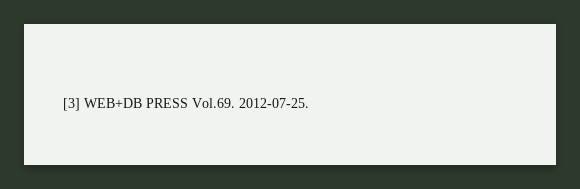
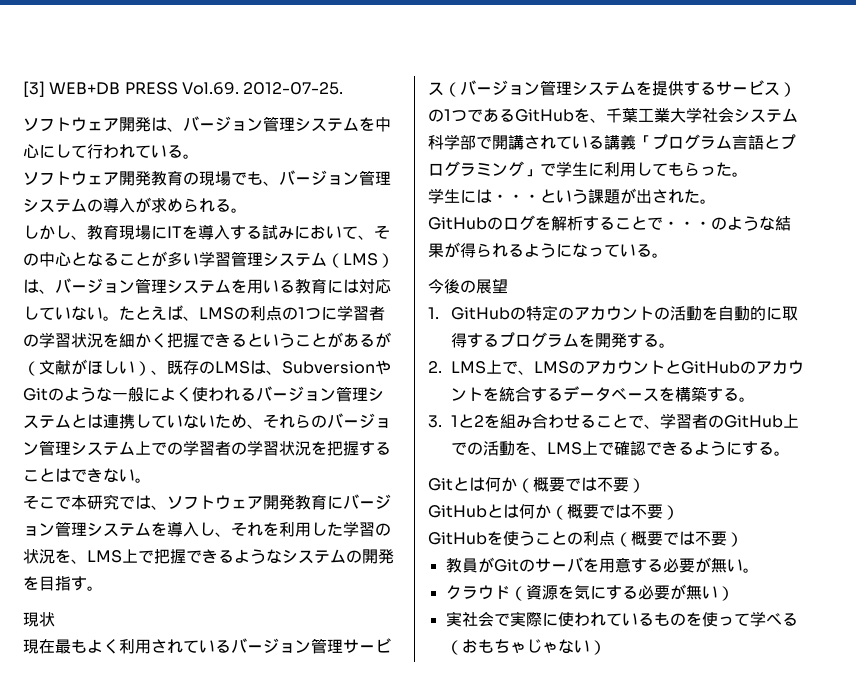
(309, 103) none -> [23,116,391,132] [23,144,199,159] [23,170,391,186] [23,197,247,213] [23,224,390,240] [23,251,394,268] [23,278,391,294] [23,305,385,321] [23,332,391,348] [23,359,391,376] [23,386,384,402] [23,413,391,429] [23,440,391,456] [23,468,151,483] [23,494,391,510] [23,521,391,537] [23,549,394,564] [23,576,103,591] [23,612,55,627] [23,638,391,654] [428,80,796,97] [428,107,798,123] [428,134,796,150] [428,161,748,177] [428,188,716,204] [428,215,791,231] [428,242,668,258] [428,278,508,294] [428,305,798,321] [450,332,675,348] [428,360,804,375] [450,386,755,402] [428,413,799,429] [450,441,790,456] [428,477,645,493] [428,504,679,520] [428,531,743,547] [445,557,759,573] [445,584,734,601] [445,611,798,627] [445,639,606,655] // ソフトウェア開発は、バージョン管理システムを中心にして行われている。 // ソフトウェア開発教育の現場でも、バージョン管理システムの導入が求められる。 // しかし、教育現場にITを導入する試みにおいて、その中心となることが多い学習管理システム（LMS）は、バージョン管理システムを用いる教育には対応していない。たとえば、LMSの利点の1つに学習者の学習状況を細かく把握できるということがあるが（文献がほしい）、既存のLMSは、SubversionやGitのような一般によく使われるバージョン管理システムとは連携していないため、それらのバージョン管理システム上での学習者の学習状況を把握することはできない。 // そこで本研究では、ソフトウェア開発教育にバージョン管理システムを導入し、それを利用した学習の状況を、LMS上で把握できるようなシステムの開発を目指す。 // 現状 // 現在最もよく利用されているバージョン管理サービス（バージョン管理システムを提供するサービス）の1つであるGitHubを、千葉工業大学社会システム科学部で開講されている講義「プログラム言語とプログラミング」で学生に利用してもらった。 // 学生には・・・という課題が出された。 // GitHubのログを解析することで・・・のような結果が得られるようになっている。 // 今後の展望 // 1. GitHubの特定のアカウントの活動を自動的に取得するプログラムを開発する。 // 2. LMS上で、LMSのアカウントとGitHubのアカウントを統合するデータベースを構築する。 // 3. 1と2を組み合わせることで、学習者のGitHub上での活動を、LMS上で確認できるようにする。 // Gitとは何か（概要では不要） // GitHubとは何か（概要では不要） // GitHubを使うことの利点（概要では不要） // 教員がGitのサーバを用意する必要が無い。 // クラウド（資源を気にする必要が無い） // 実社会で実際に使われているものを使って学べる（おもちゃじゃない）

